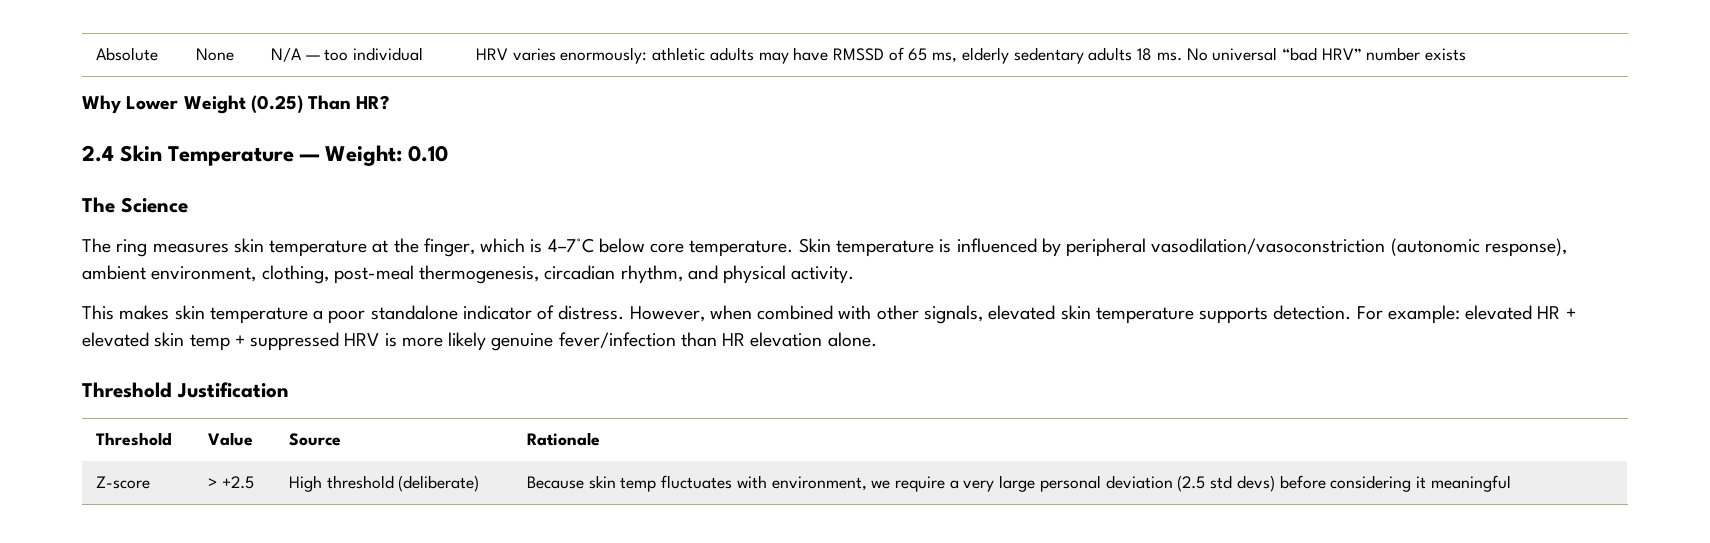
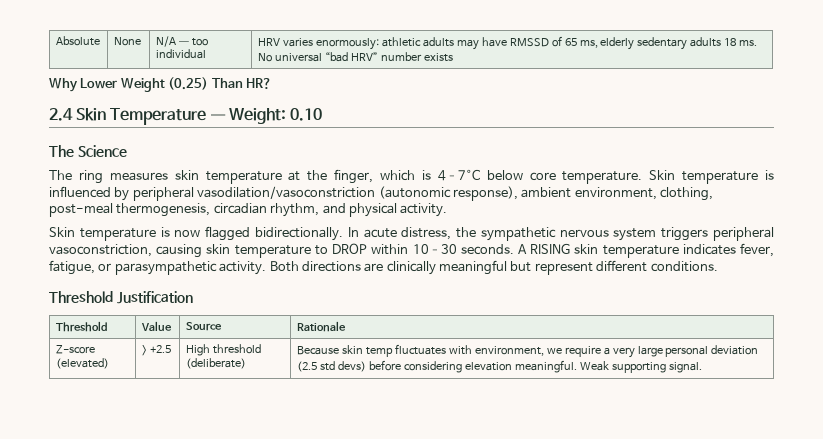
[82,305,1576,324] [82,332,877,351] This makes skin temperature a poor standalone indicator of distress. However, when combined with other signals, elevated skin temperature supports detection. For example: elevated HR + elevated skin temp + suppressed HRV is more likely genuine fever/infection than HR elevation alone. -> [49,226,775,241] [49,243,774,258] [49,260,718,275] Skin temperature is now flagged bidirectionally. In acute distress, the sympathetic nervous system triggers peripheral vasoconstriction, causing skin temperature to DROP within 10–30 seconds. A RISING skin temperature indicates fever, fatigue, or parasympathetic activity. Both directions are clinically meaningful but represent different conditions.
(150, 482) none -> [55,358,109,369] (elevated)
[1415,475,1511,492] it meaningful -> [464,360,702,373] elevation meaningful. Weak supporting signal.

